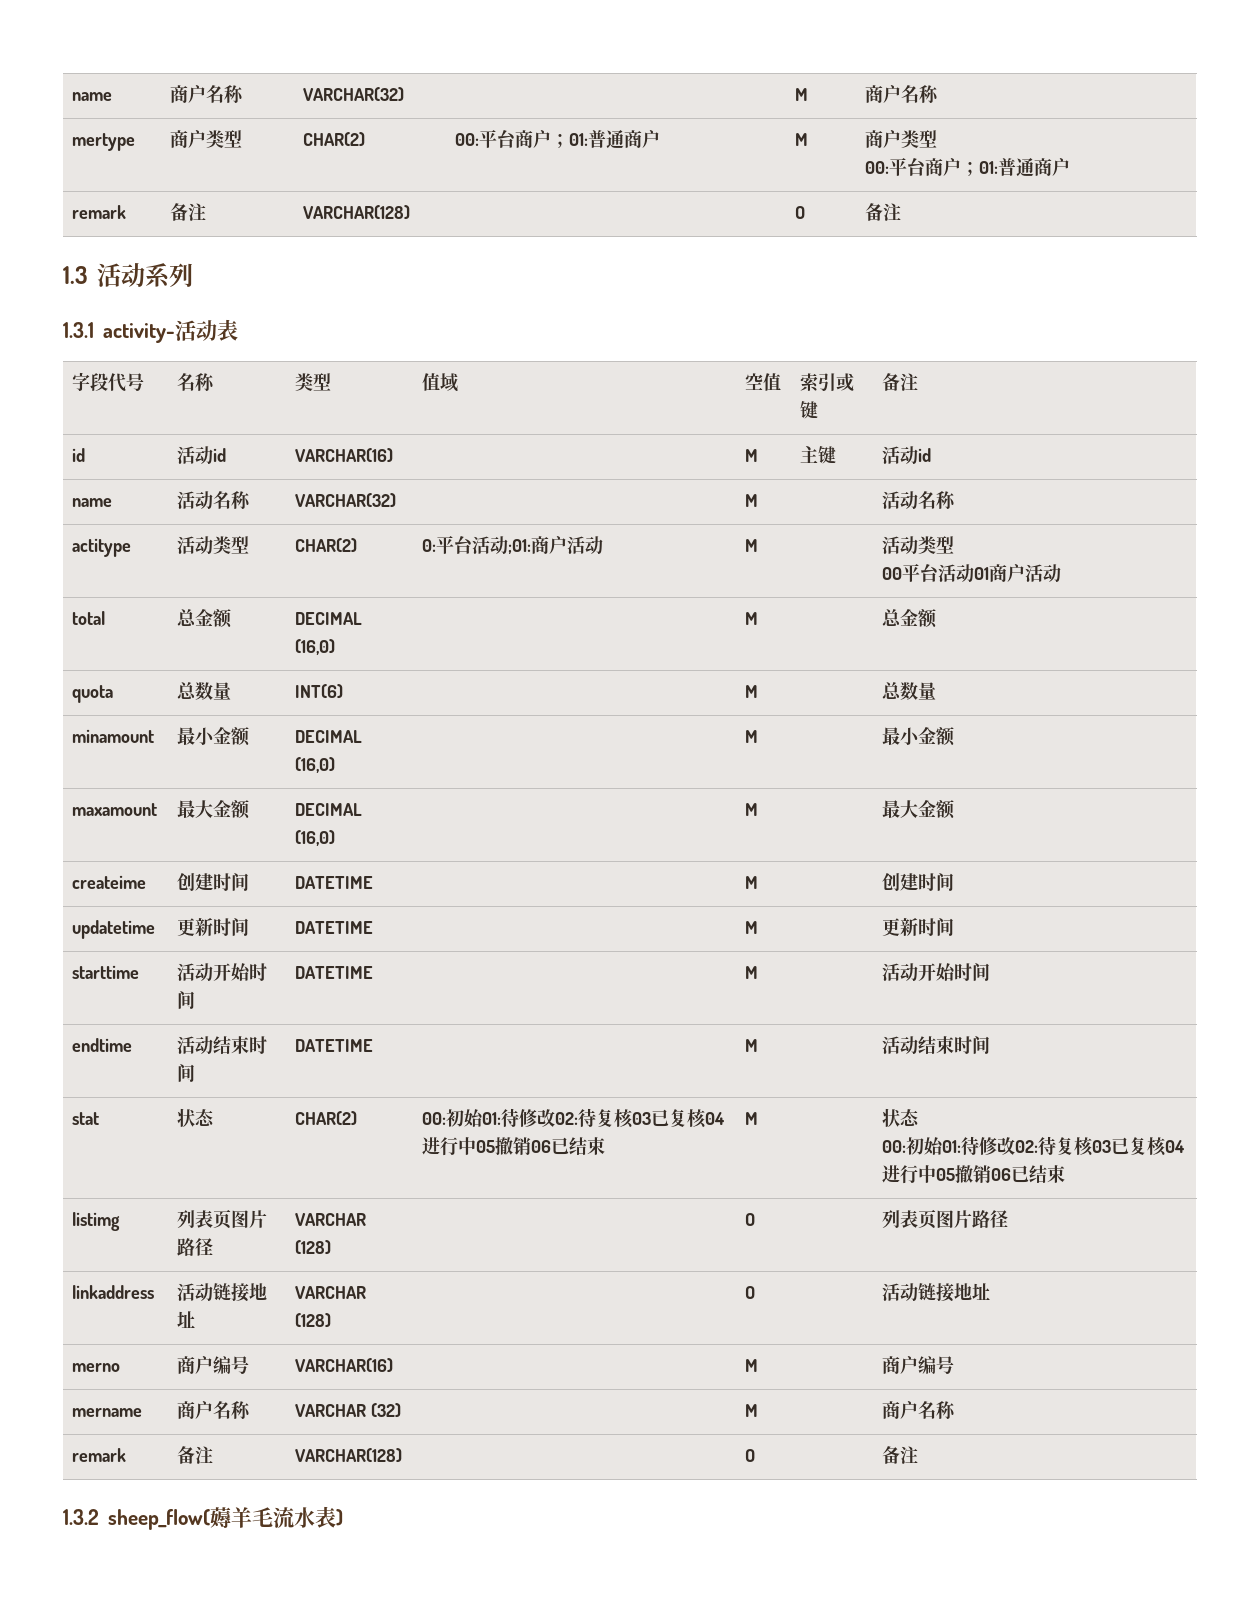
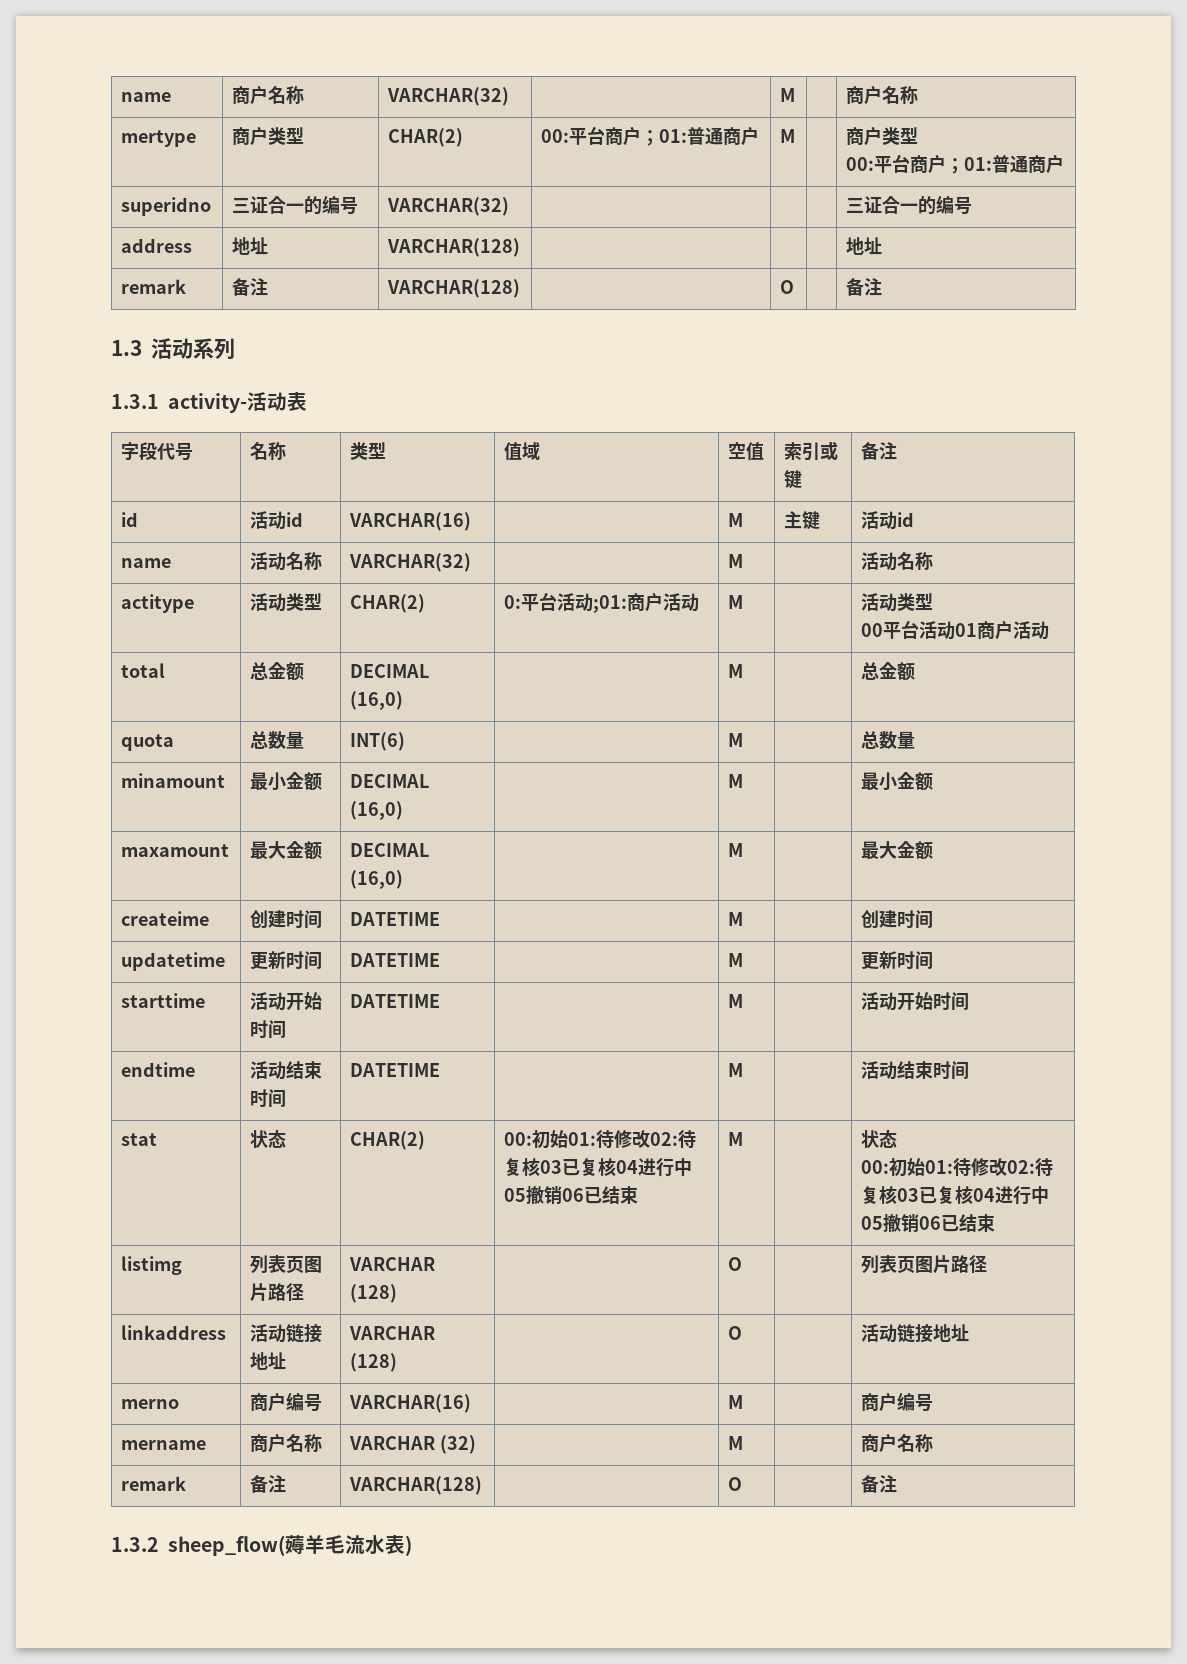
(1070, 167) none -> [121,197,212,216] [232,195,359,215] [387,197,510,216] [846,195,973,215] [121,238,193,253] [232,237,269,255] [387,238,521,257] [846,237,883,255] // superidno | 三证合一的编号 | VARCHAR(32) | | | | 三证合一的编号 // address | 地址 | VARCHAR(128) | | | | 地址

